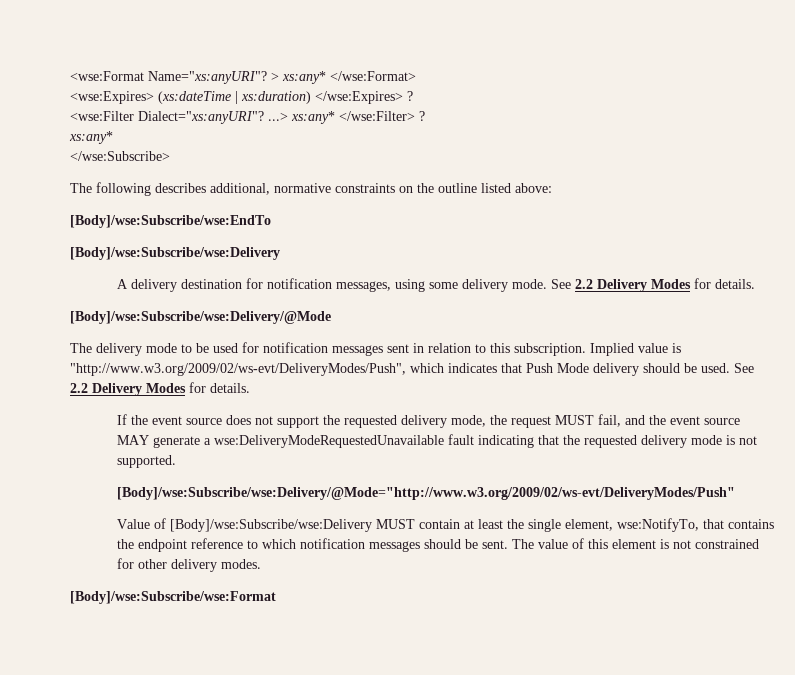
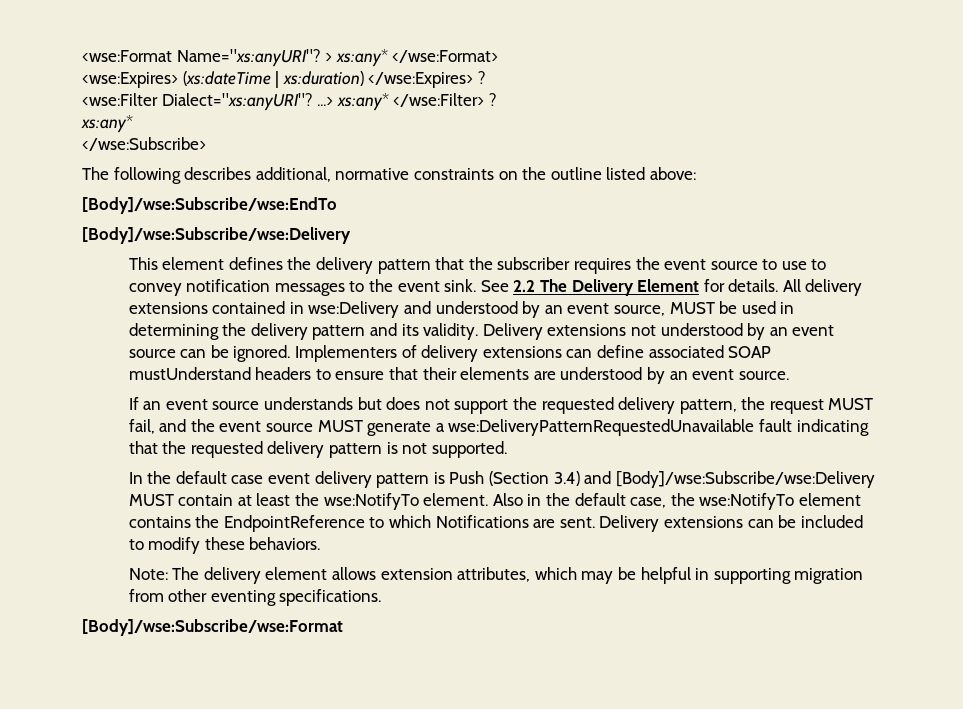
[117,278,756,292] [70,311,331,324] [70,342,681,356] [70,363,754,376] [70,382,250,396] [117,414,223,425] A delivery destination for notification messages, using some delivery mode. See 2.2 Delivery Modes for details. // [Body]/wse:Subscribe/wse:Delivery/@Mode // The delivery mode to be used for notification messages sent in relation to this subscription. Implied value is "http://www.w3.org/2009/02/ws-evt/DeliveryModes/Push", which indicates that Push Mode delivery should be used. See 2.2 Delivery Modes for details. // If the event source -> [128,257,827,274] [128,279,863,296] [128,301,795,318] [128,323,835,340] [128,345,772,362] [128,367,789,384] [128,397,382,410] This element defines the delivery pattern that the subscriber requires the event source to use to convey notification messages to the event sink. See 2.2 The Delivery Element for details. All delivery extensions contained in wse:Delivery and understood by an event source, MUST be used in determining the delivery pattern and its validity. Delivery extensions not understood by an event source can be ignored. Implementers of delivery extensions can define associated SOAP mustUnderstand headers to ensure that their elements are understood by an event source. // If an event source understands but
[451,415,487,427] mode, -> [679,399,737,414] pattern,
[117,435,150,445] MAY -> [317,420,363,432] MUST
[214,435,445,448] wse:DeliveryModeRequestedUnavailable -> [448,419,755,436] wse:DeliveryPatternRequestedUnavailable
[691,435,723,445] mode -> [328,443,382,458] pattern
[117,487,736,500] [117,518,167,529] [Body]/wse:Subscribe/wse:Delivery/@Mode="http://www.w3.org/2009/02/ws-evt/DeliveryModes/Push" // Value of -> [128,471,612,488] In the default case event delivery pattern is Push (Section 3.4) and
[528,518,775,532] [117,538,760,552] [117,558,262,572] single element, wse:NotifyTo, that contains the endpoint reference to which notification messages should be sent. The value of this element is not constrained for other delivery modes. -> [323,493,861,510] [128,515,863,532] [128,537,321,554] [128,567,864,584] [128,589,382,606] wse:NotifyTo element. Also in the default case, the wse:NotifyTo element contains the EndpointReference to which Notifications are sent. Delivery extensions can be included to modify these behaviors. // Note: The delivery element allows extension attributes, which may be helpful in supporting migration from other eventing specifications.

